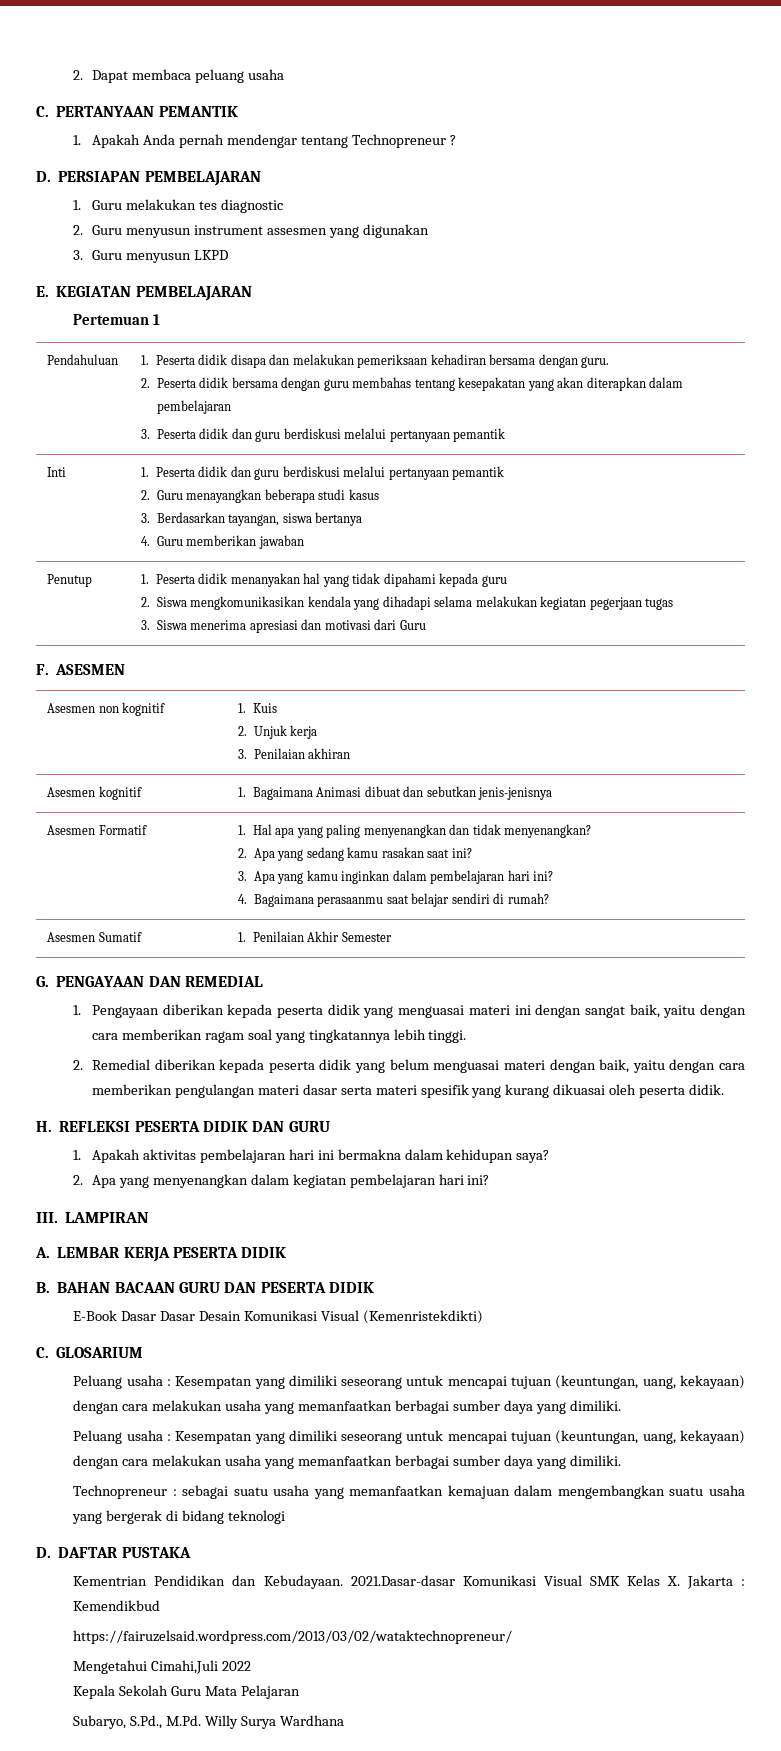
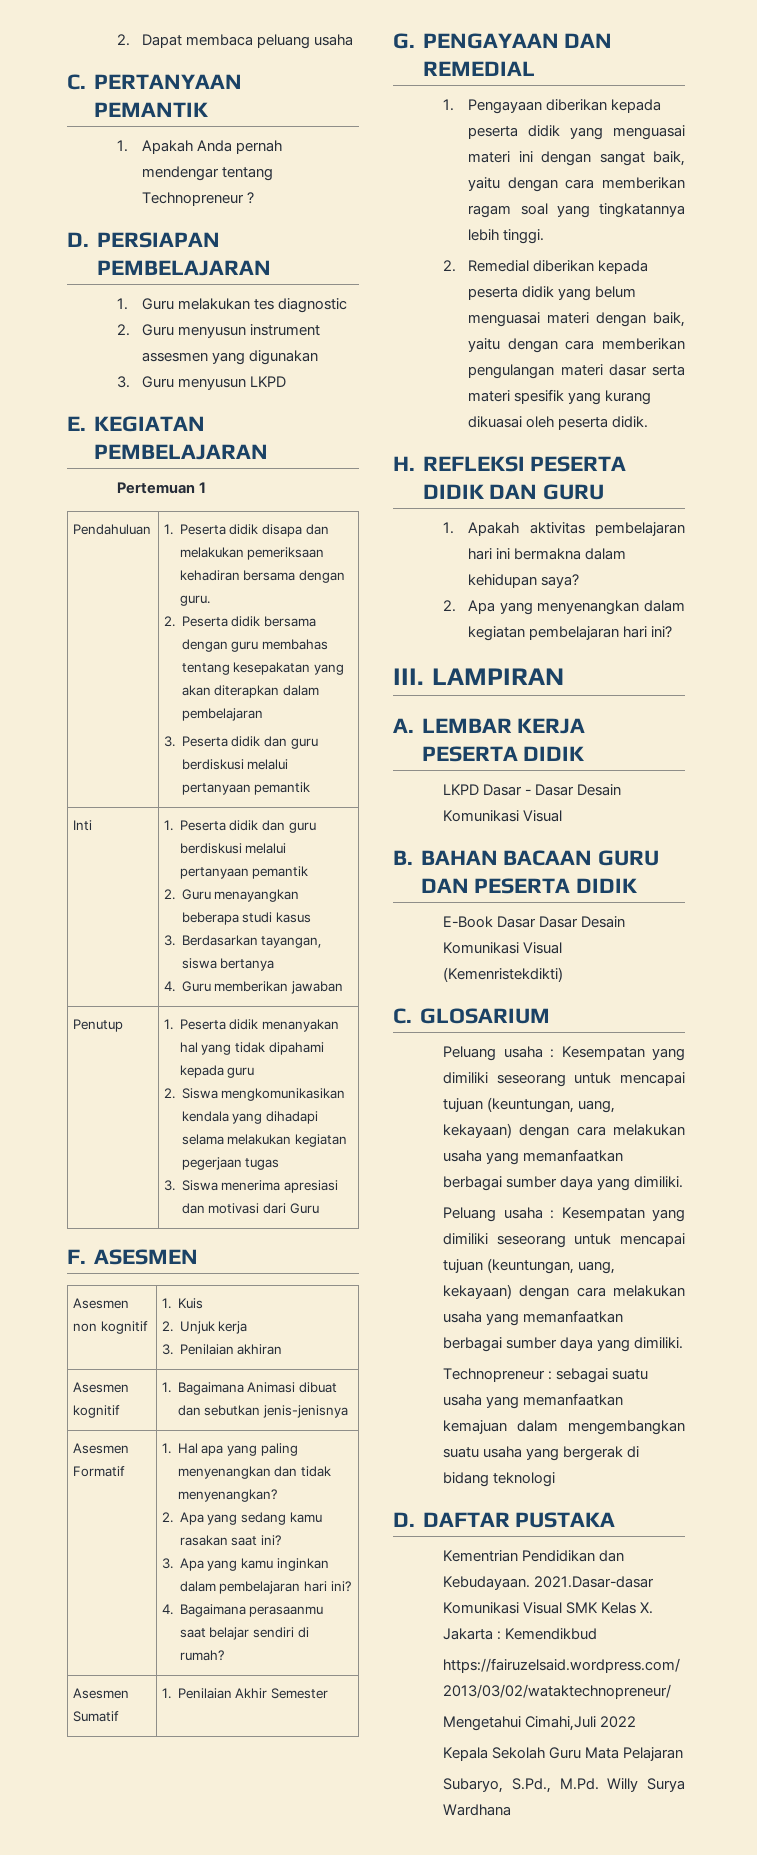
(287, 1252) none -> [443,784,622,796] [443,810,563,822] // LKPD Dasar - Dasar Desain Komunikasi Visual

